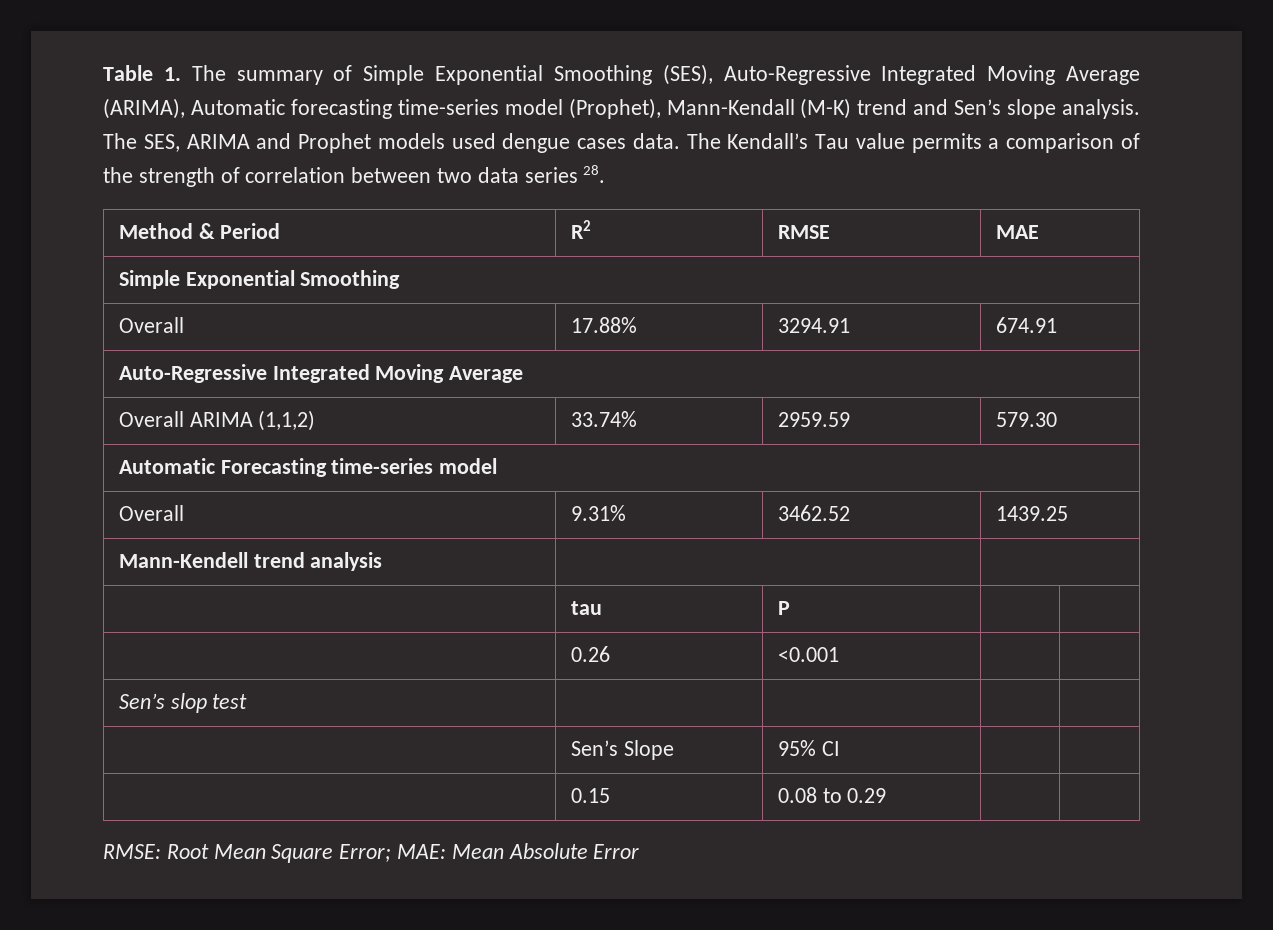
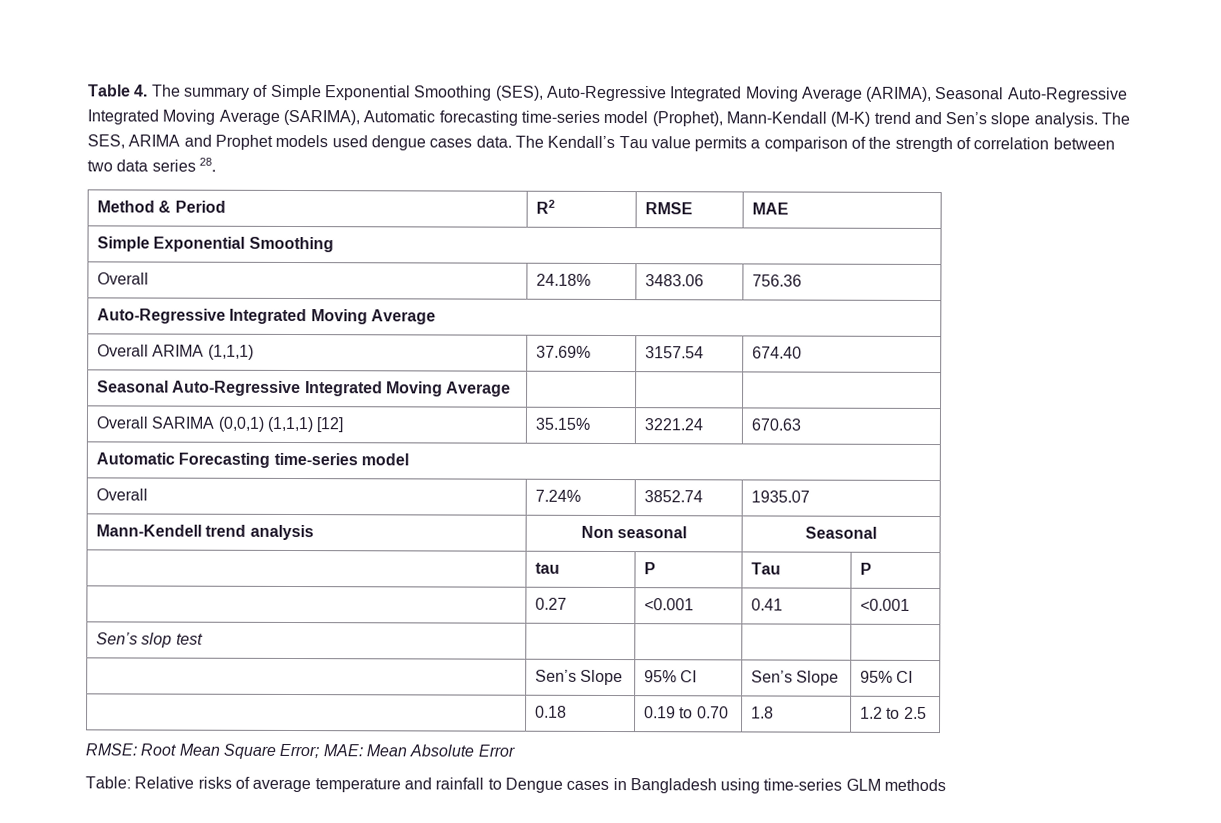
[163,67,181,81] 1. -> [133,84,149,97] 4.
(185, 108) none -> [934,87,1128,103] [87,109,360,126] Seasonal Auto-Regressive Integrated Moving Average (SARIMA),
[570,317,637,333] [777,318,850,333] [995,317,1057,333] 17.88% | 3294.91 | 674.91 -> [535,273,591,286] [644,274,704,287] [751,274,802,287] 24.18% | 3483.06 | 756.36
[258,410,316,431] [570,411,637,427] [777,412,850,427] [995,412,1057,427] (1,1,2) | 33.74% | 2959.59 | 579.30 -> [207,344,254,360] [535,345,591,358] [644,346,704,359] [751,346,802,359] [96,380,512,397] [95,416,344,433] [534,417,590,430] [643,418,703,431] [750,418,801,431] (1,1,1) | 37.69% | 3157.54 | 674.40 // Seasonal Auto-Regressive Integrated Moving Average | | | // Overall SARIMA (0,0,1) (1,1,1) [12] | 35.15% | 3221.24 | 670.63
[570,505,626,521] [777,505,850,521] [995,506,1068,521] 9.31% | 3462.52 | 1439.25 -> [534,489,581,502] [643,490,703,503] [750,490,810,503] 7.24% | 3852.74 | 1935.07
(383, 561) | -> [580,525,688,539] [805,526,877,539] Non seasonal | Seasonal
[570,646,610,662] | // | 0.26 -> [750,562,781,575] [859,562,872,575] [534,597,567,610] Tau | P // | 0.27
(839, 654) | -> [750,598,783,611] [859,598,910,611] 0.41 | <0.001
[570,788,610,803] [777,787,887,803] | // | 0.15 | 0.08 to 0.29 | | -> [750,670,840,686] [859,670,914,683] [534,705,567,718] [643,706,729,719] [750,706,774,719] [859,706,927,719] Sen’s Slope | 95% CI // | 0.18 | 0.19 to 0.70 | 1.8 | 1.2 to 2.5
(640, 851) none -> [85,776,947,794] // Table: Relative risks of average temperature and rainfall to Dengue cases in Bangladesh using time-series GLM methods

